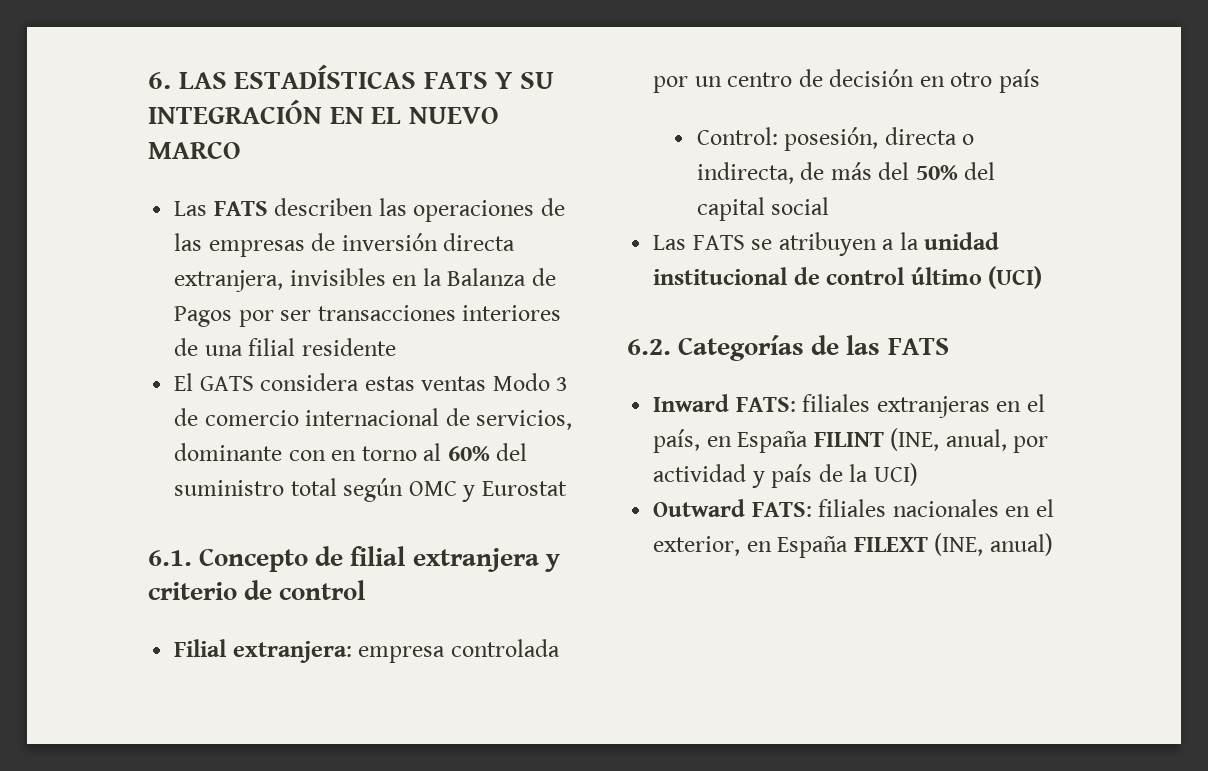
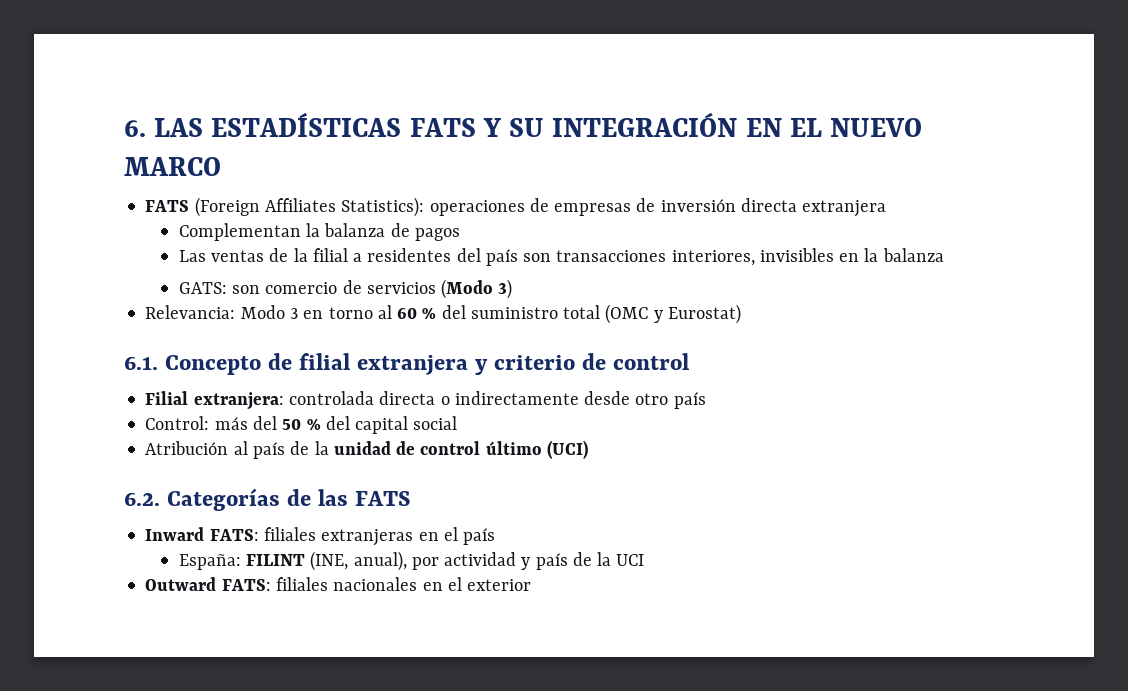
[174,198,407,216] Las FATS describen las -> [145,197,425,217] FATS (Foreign Affiliates Statistics):
[174,233,203,251] las -> (549, 205) none
[174,268,556,292] [174,305,562,327] [174,338,396,356] [174,373,569,391] [174,408,573,430] [174,443,326,461] extranjera, invisibles en la Balanza de Pagos por ser transacciones interiores de una filial residente // El GATS considera estas ventas Modo 3 de comercio internacional de servicios, dominante con -> [802,200,887,217] [178,223,460,241] [178,248,944,266] [178,279,513,299] [145,305,298,319] extranjera // Complementan la balanza de pagos // Las ventas de la filial a residentes del país son transacciones interiores, invisibles en la balanza // GATS: son comercio de servicios (Modo 3) // Relevancia: Modo 3
[447,446,490,461] 60% -> [397,308,437,319] 60 %
[343,478,567,502] según OMC y Eurostat -> [605,304,741,324] (OMC y Eurostat)
[358,639,560,663] [653,69,1040,93] [696,127,975,151] [696,162,996,184] [696,197,830,221] [653,232,895,256] empresa controlada por un centro de decisión en otro país // Control: posesión, directa o indirecta, de más del 50% del capital social // Las FATS se atribuyen a -> [288,391,706,409] [145,416,458,434] [145,441,310,459] controlada directa o indirectamente desde otro país // Control: más del 50 % del capital social // Atribución al país de
[653,267,789,285] institucional -> (391, 448) none
[653,429,809,453] país, en España -> [463,528,496,545] [178,554,241,570] país // España:
[945,429,1007,451] anual, -> [353,551,407,571] anual),
[873,463,918,486] UCI) -> [616,554,645,566] UCI
[653,533,1053,558] exterior, en España FILEXT (INE, anual) -> [467,579,532,591] exterior

